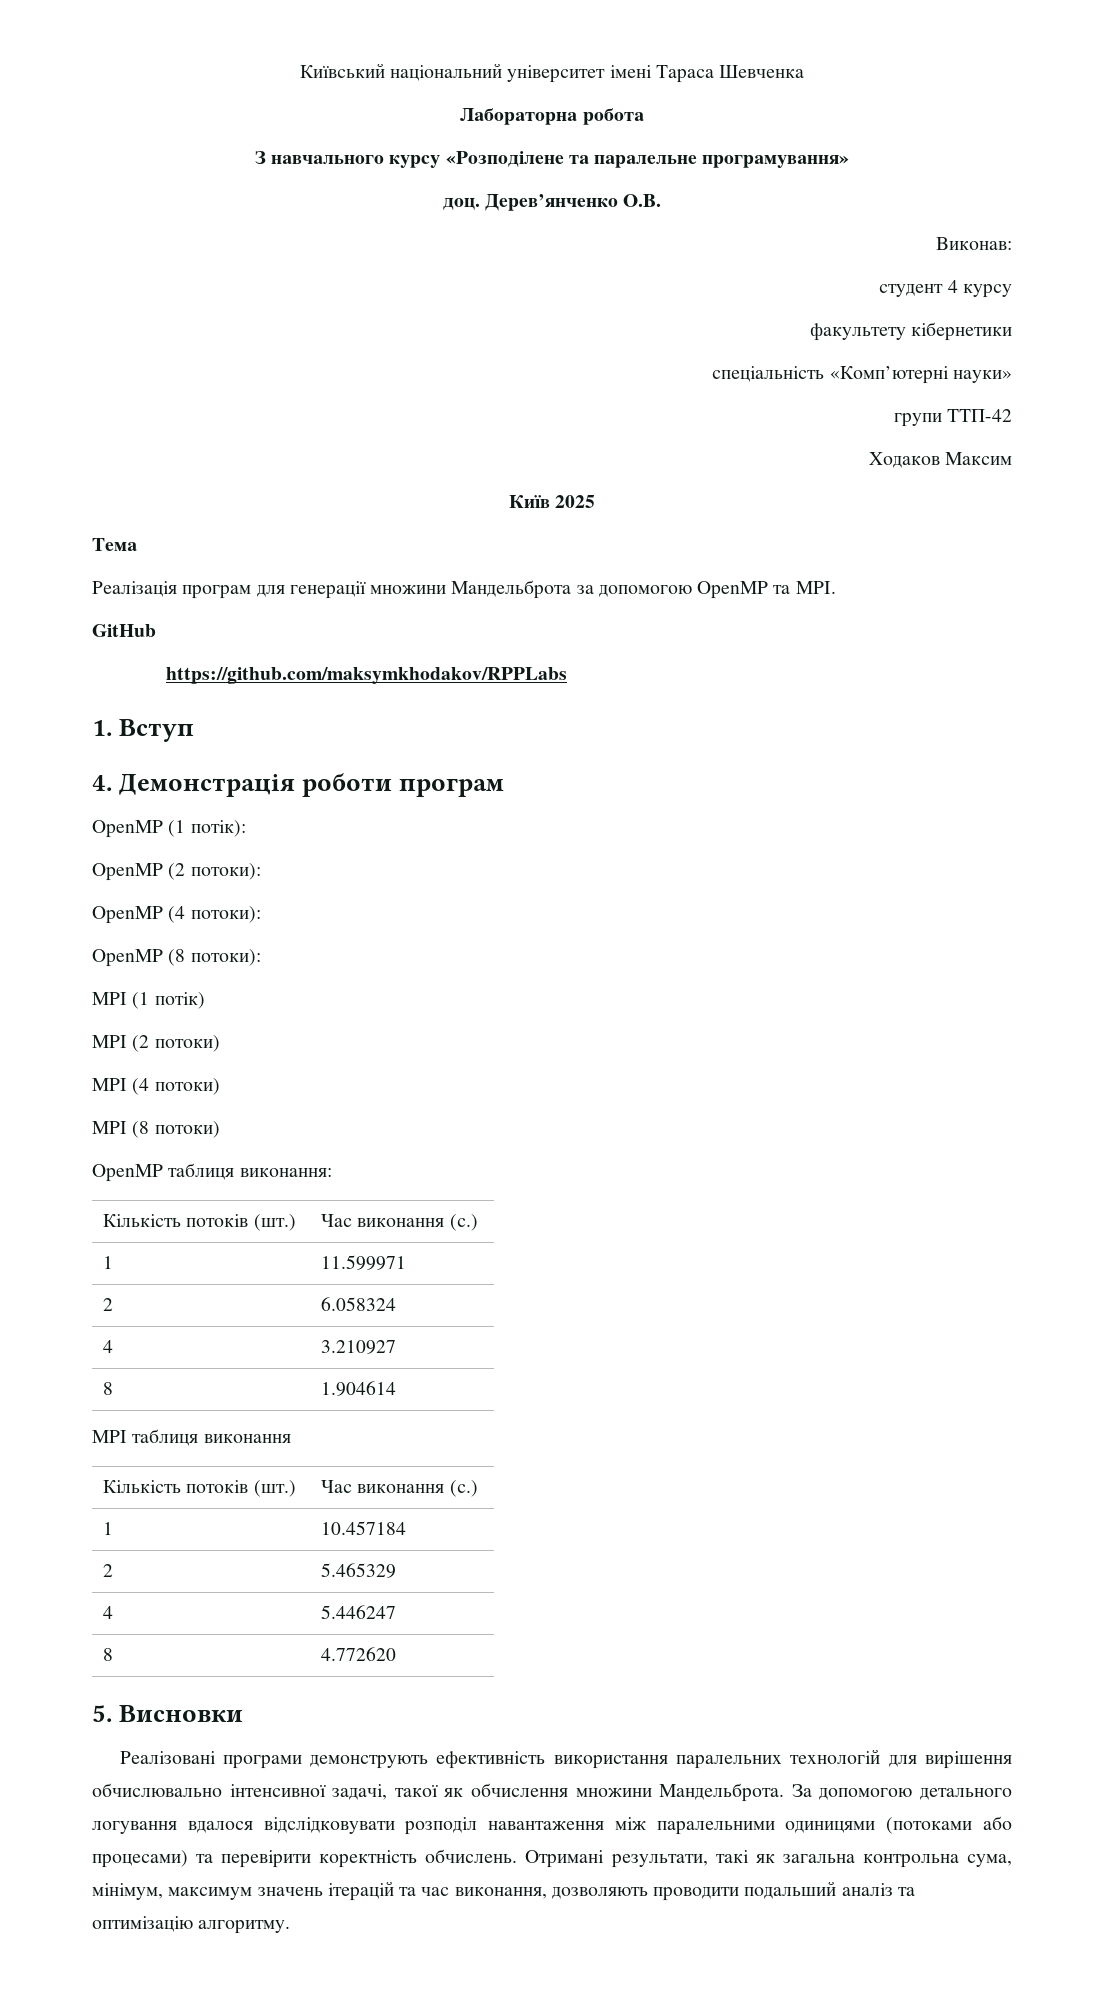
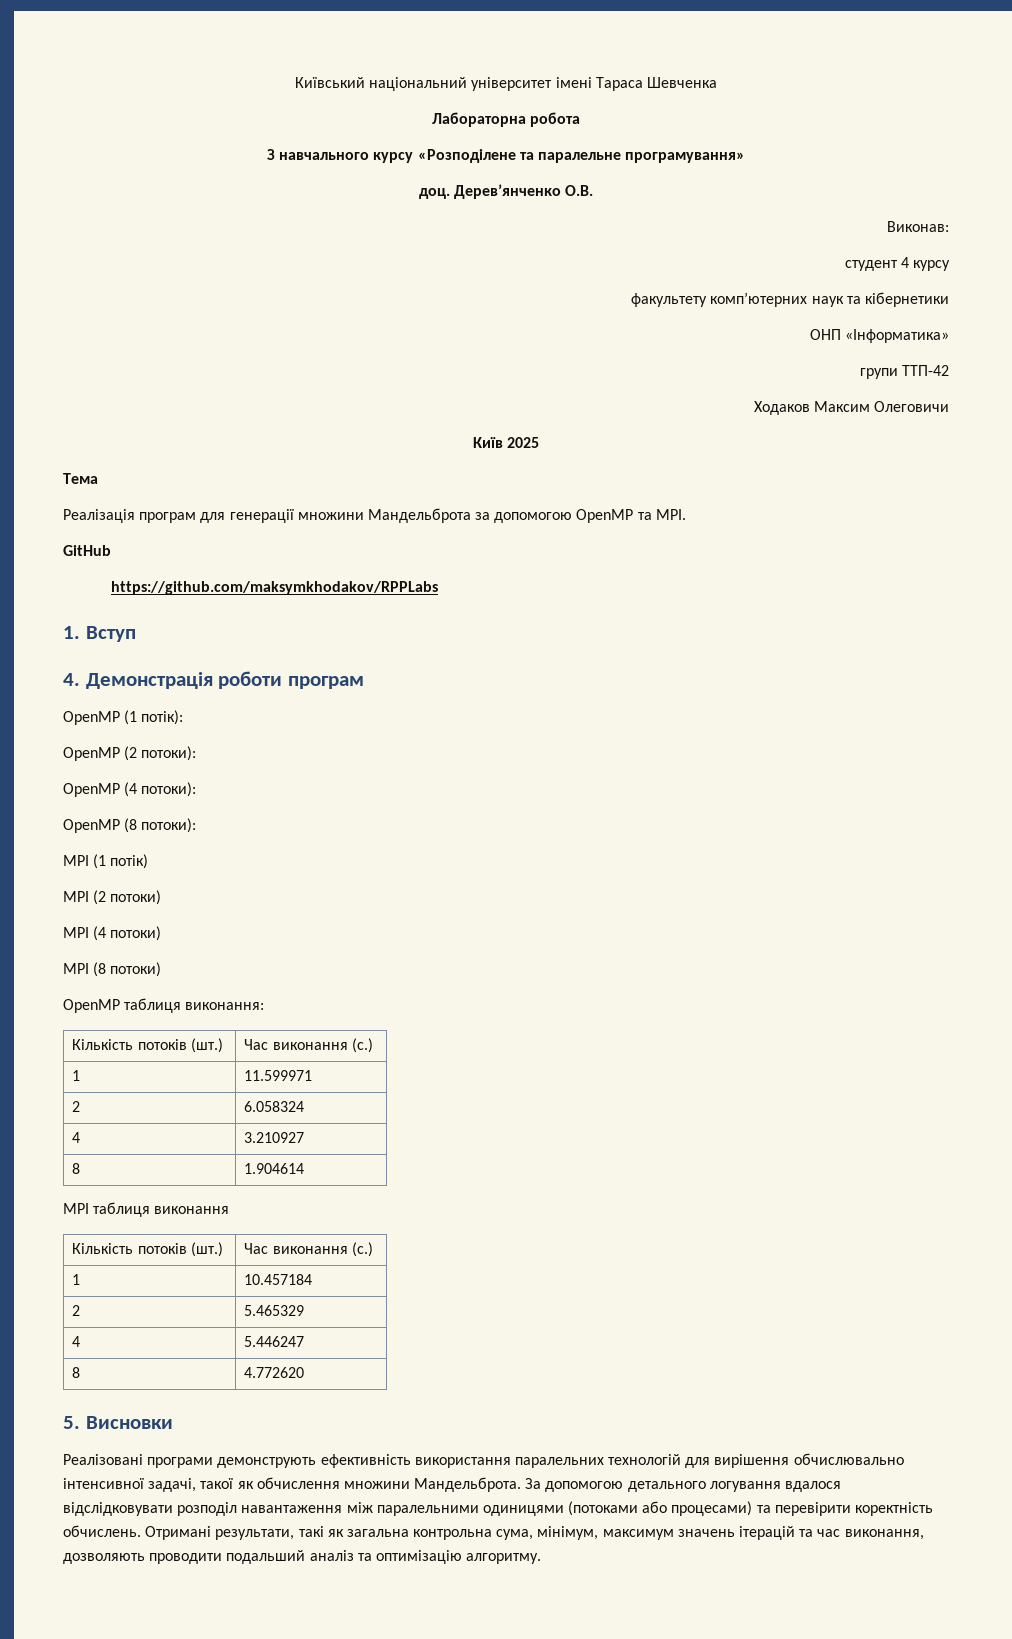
[911,322,1012,341] [712,366,1012,384] кібернетики // спеціальність «Комп’ютерні науки» -> [710,292,949,307] [809,329,949,343] комп’ютерних наук та кібернетики // ОНП «Інформатика»
(1012, 458) none -> [873,401,949,412] Олеговичи

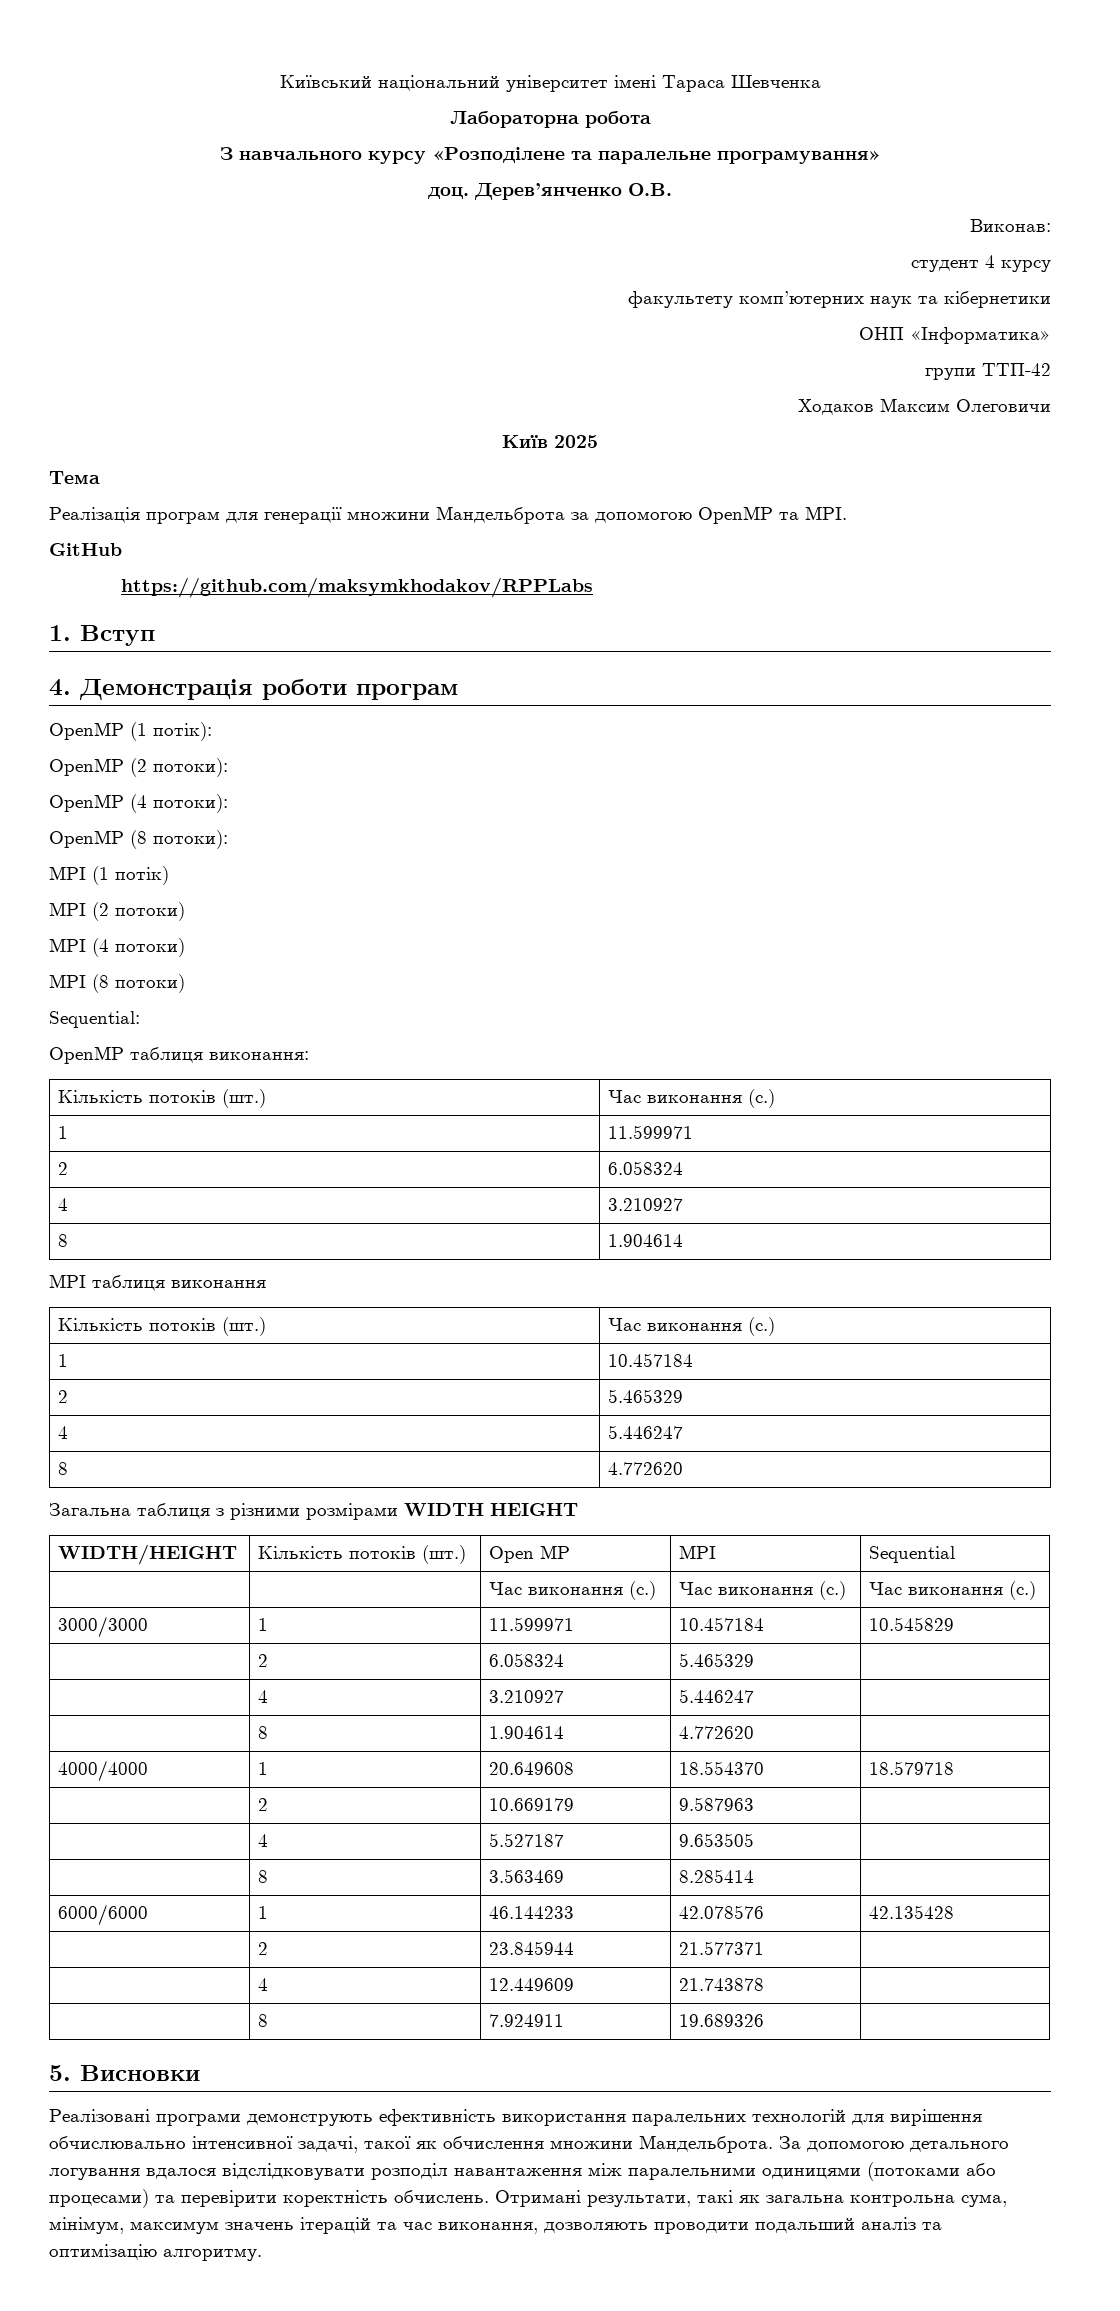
(162, 969) none -> [49,1011,140,1028] // Sequential:
(305, 1372) none -> [49,1503,578,1520] [57,1544,237,1565] [257,1545,466,1564] [488,1545,570,1563] [678,1545,716,1559] [868,1546,955,1563] [488,1581,656,1600] [678,1581,846,1600] [868,1581,1036,1600] [57,1616,148,1638] [257,1618,268,1631] [488,1617,574,1631] [678,1617,764,1631] [868,1617,954,1631] [257,1654,268,1667] [488,1653,564,1667] [678,1653,754,1667] [257,1690,268,1703] [488,1690,564,1703] [678,1689,754,1703] [257,1726,268,1739] [488,1726,564,1739] [678,1726,754,1739] [57,1760,148,1782] [257,1762,268,1775] [488,1762,574,1775] [678,1761,764,1775] [868,1761,954,1775] [257,1798,268,1811] [488,1798,574,1811] [678,1797,754,1811] [257,1834,268,1847] [488,1833,564,1847] [678,1833,754,1847] [257,1870,268,1883] [488,1869,564,1883] [678,1869,754,1883] [57,1904,148,1926] [257,1906,268,1919] [488,1906,574,1919] [678,1905,764,1919] [868,1905,954,1919] [257,1942,268,1955] [488,1941,574,1955] [678,1941,764,1955] [257,1978,268,1991] [488,1978,574,1991] [678,1978,764,1991] [257,2014,268,2027] [488,2014,564,2027] [678,2014,764,2027] // Загальна таблиця з різними розмірами WIDTH HEIGHT // WIDTH/HEIGHT | Кількість потоків (шт.) | Open MP | MPI | Sequential // | | Час виконання (с.) | Час виконання (с.) | Час виконання (с.) // 3000/3000 | 1 | 11.599971 | 10.457184 | 10.545829 // | 2 | 6.058324 | 5.465329 | // | 4 | 3.210927 | 5.446247 | // | 8 | 1.904614 | 4.772620 | // 4000/4000 | 1 | 20.649608 | 18.554370 | 18.579718 // | 2 | 10.669179 | 9.587963 | // | 4 | 5.527187 | 9.653505 | // | 8 | 3.563469 | 8.285414 | // 6000/6000 | 1 | 46.144233 | 42.078576 | 42.135428 // | 2 | 23.845944 | 21.577371 | // | 4 | 12.449609 | 21.743878 | // | 8 | 7.924911 | 19.689326 |

